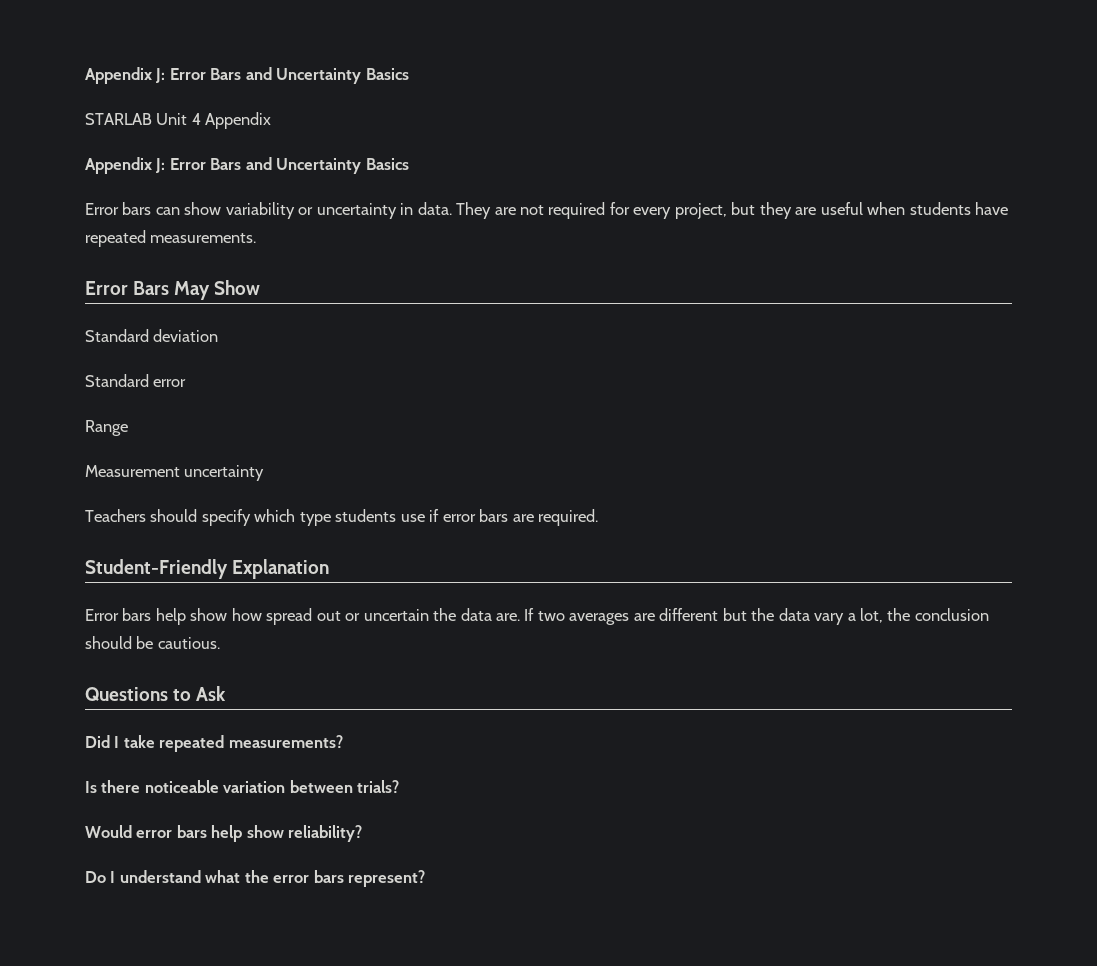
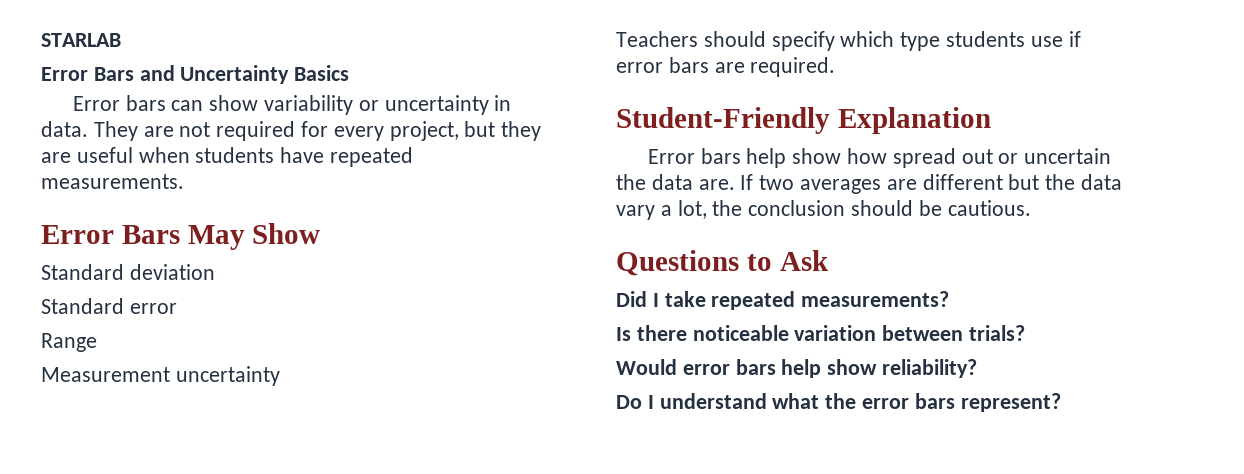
[85,67,409,84] [85,112,272,129] [85,157,166,174] Appendix J: Error Bars and Uncertainty Basics // STARLAB Unit 4 Appendix // Appendix J: -> [41,33,121,47] STARLAB //

